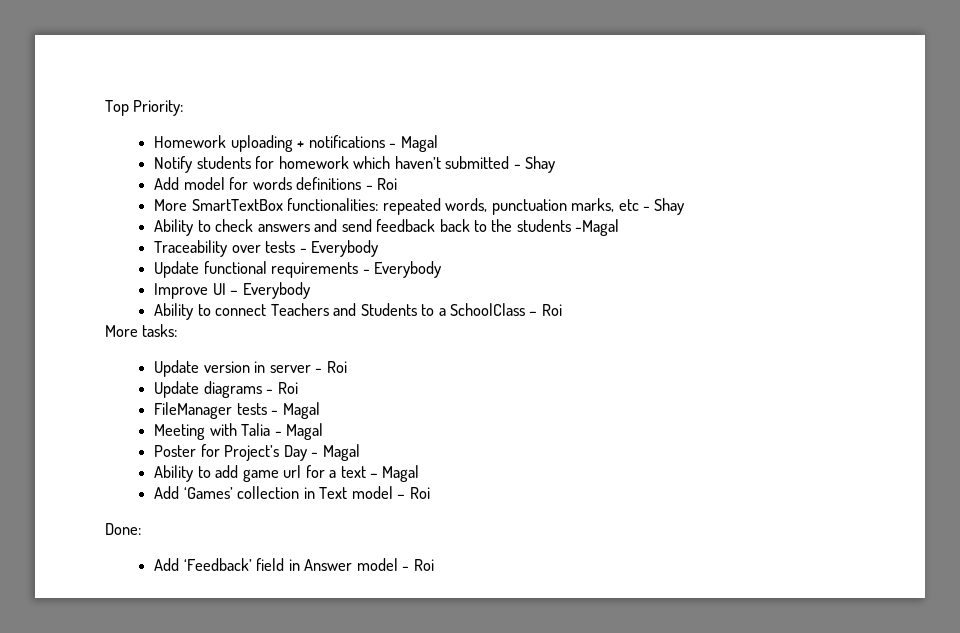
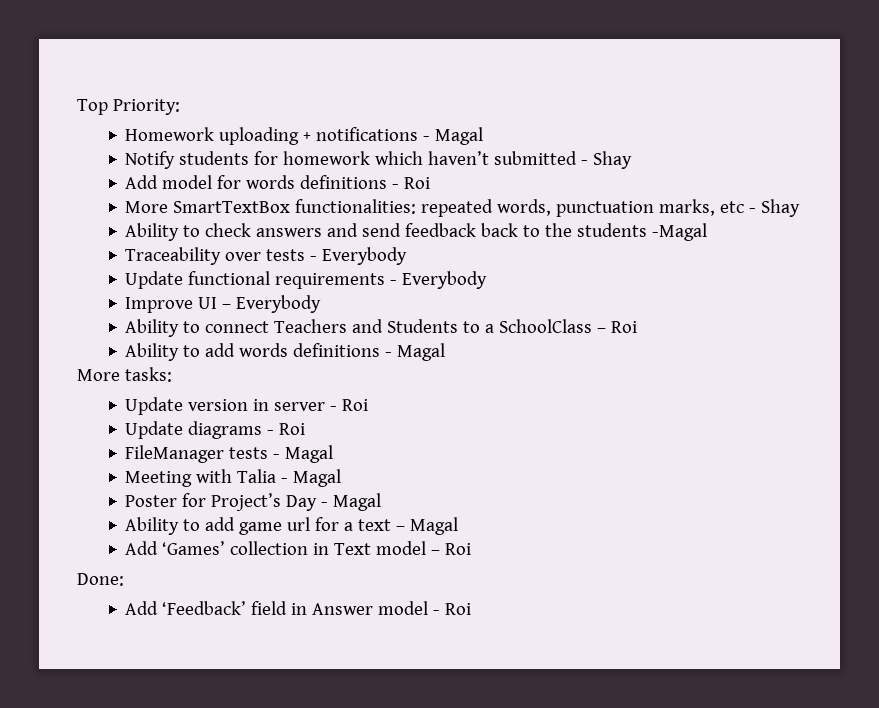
(562, 310) none -> [125,343,446,361] // Ability to add words definitions - Magal

